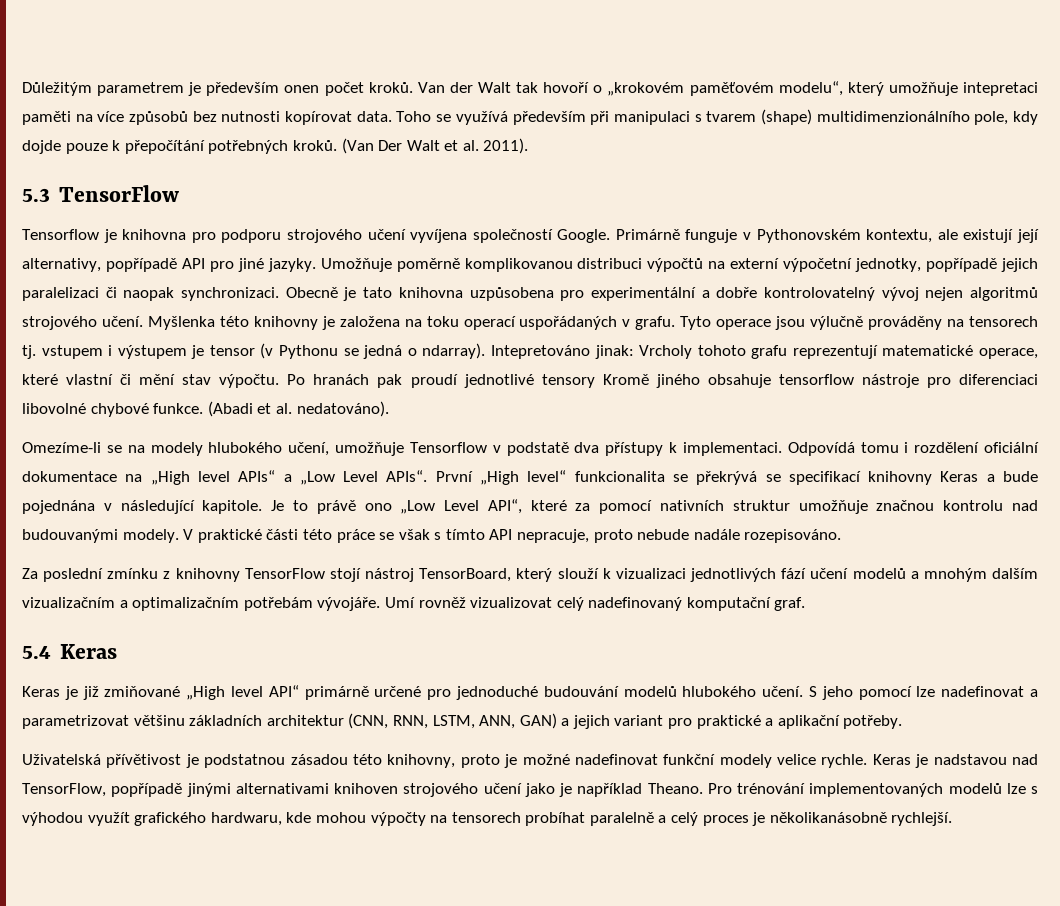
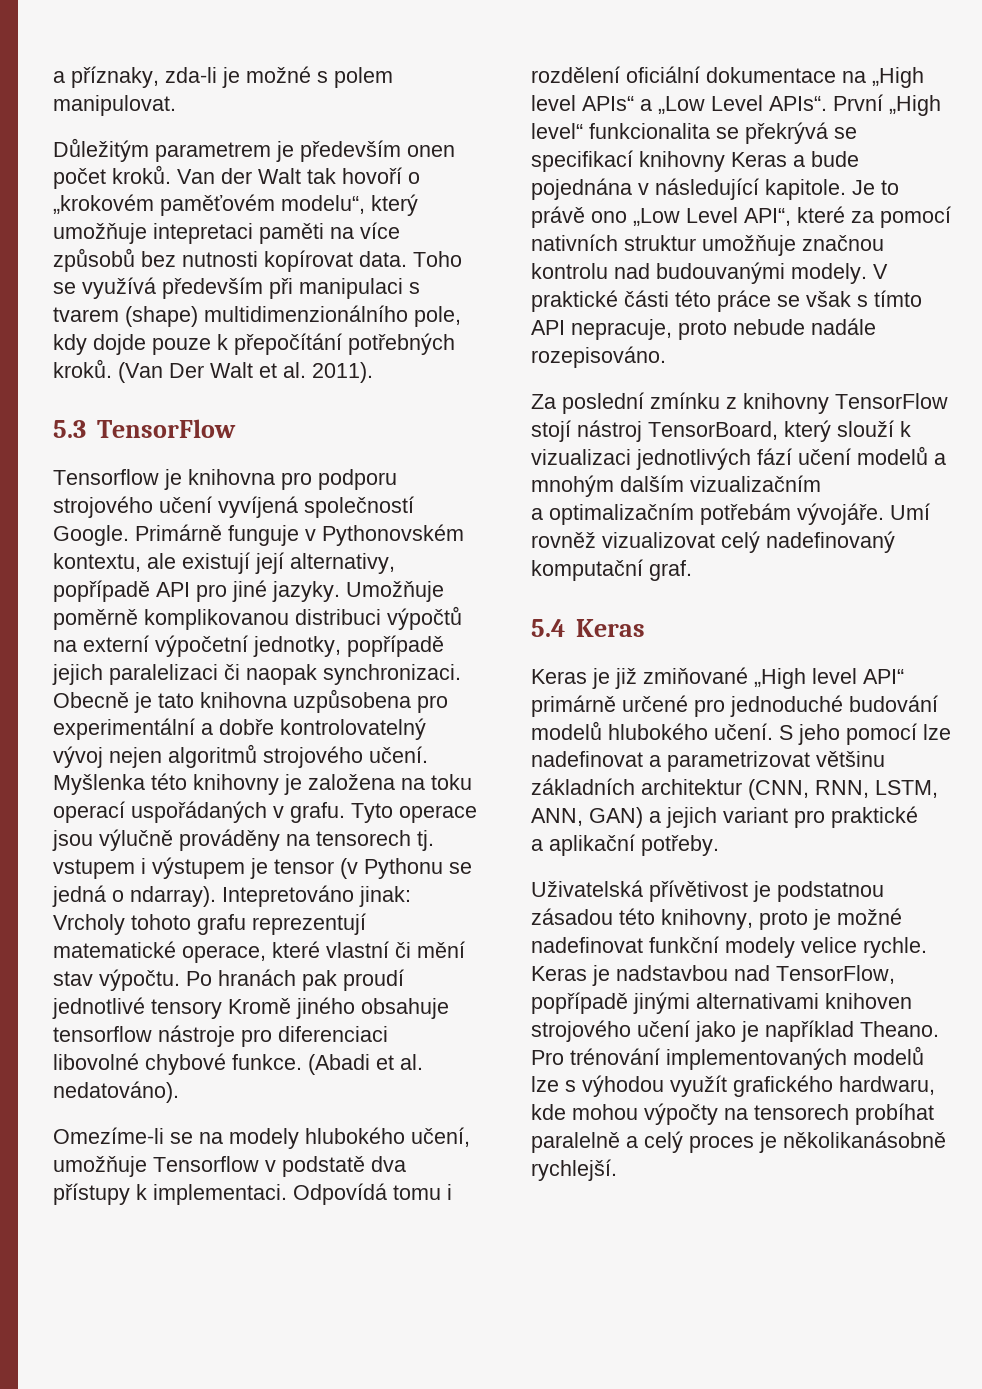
(22, 89) none -> [53,66,393,88] [53,95,176,116] a příznaky, zda-li je možné s polem manipulovat. //
[410,229,468,243] vyvíjena -> [218,496,298,518] vyvíjená
(115, 602) none -> (821, 483) //
[543,686,619,697] budouvání -> [849,695,938,712] budování
(761, 722) none -> (918, 817) //
[933,754,1007,765] nadstavou -> [616,965,728,981] nadstavbou

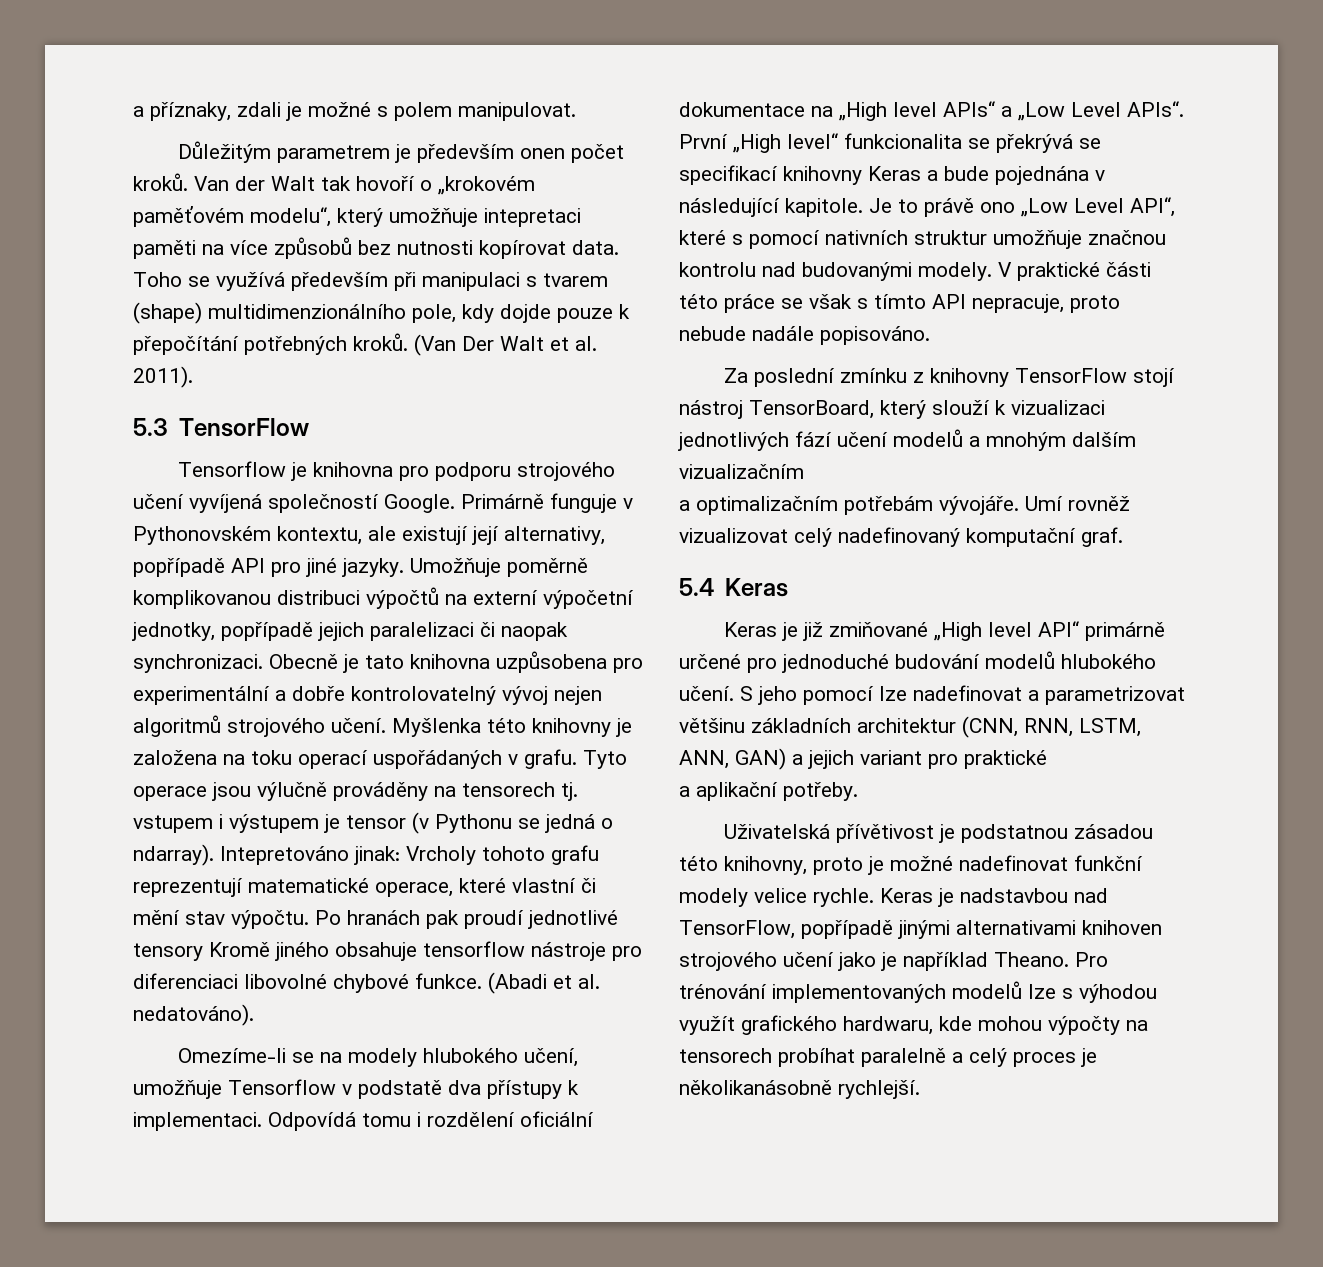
[165,67,217,83] zda-li -> [237,102,281,117] zdali
[851,211,874,223] za -> [732,234,743,245] s
[656,262,785,284] budouvanými -> [802,262,912,281] budovanými
[531,346,666,368] rozepisováno. -> [820,326,930,345] popisováno.

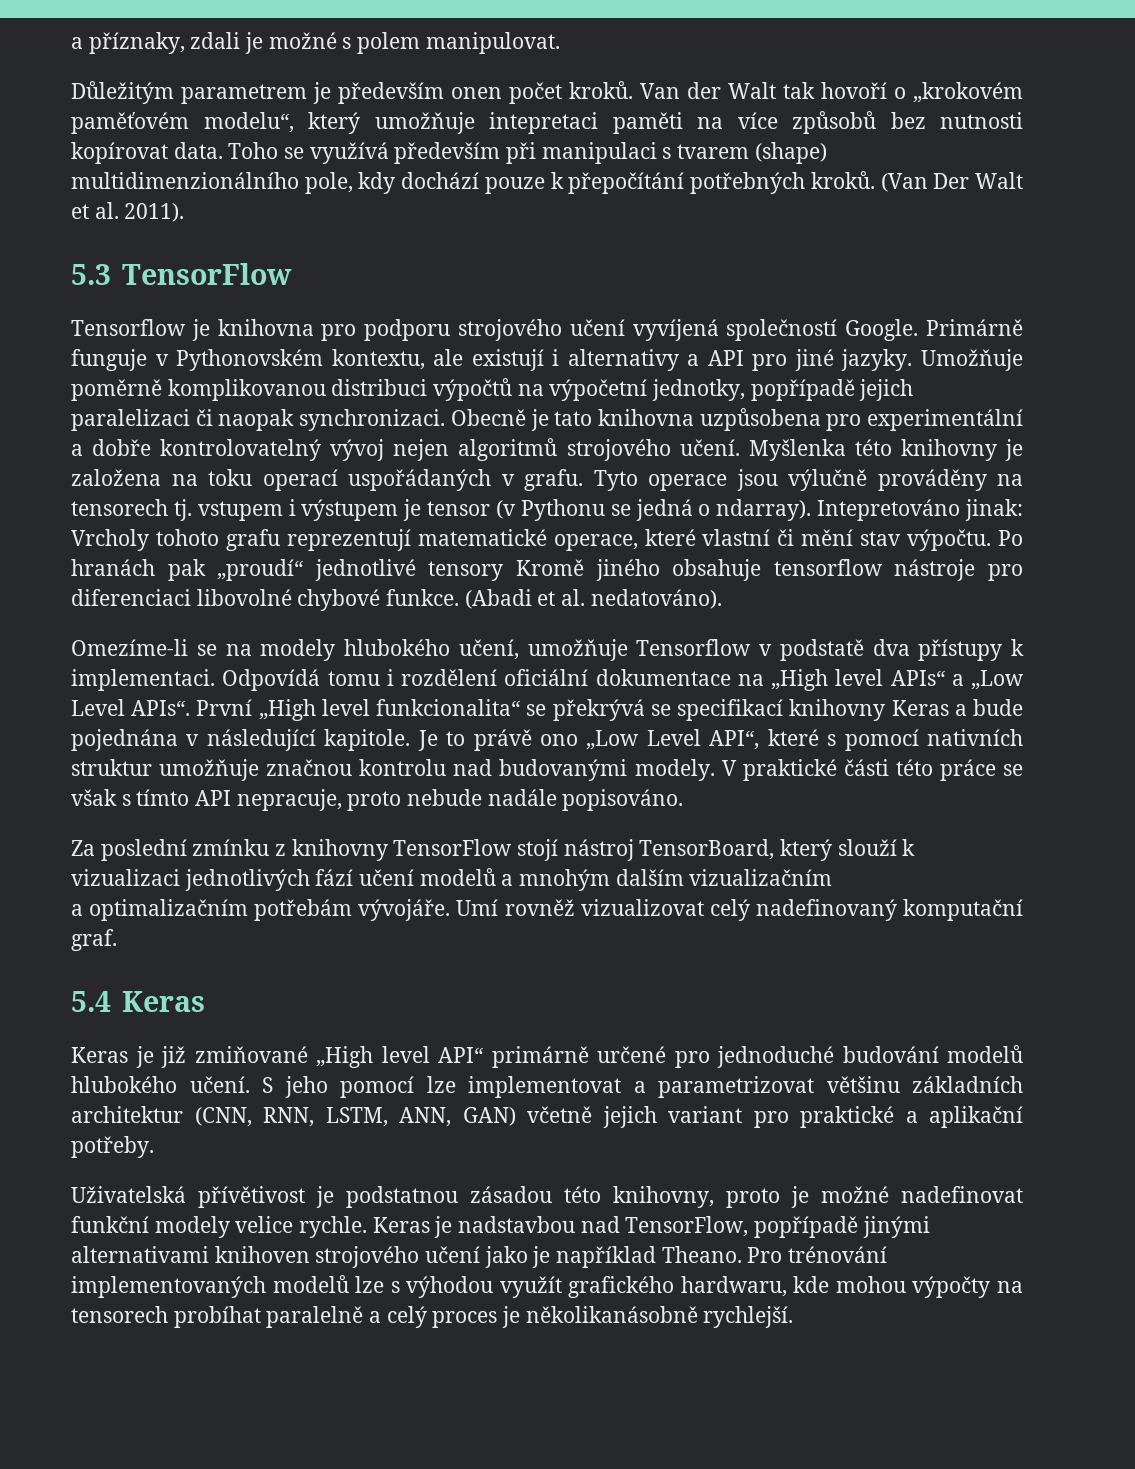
[500,304,551,323] dojde -> [401,172,480,189] dochází
[472,526,605,545] [133,558,225,577] její alternativy, popřípadě -> [552,349,700,371] i alternativy a
[473,590,538,605] externí -> (544, 390) none
[464,910,524,929] proudí -> [217,559,304,581] „proudí“
[787,133,962,149] level“ funkcionalita -> [321,699,521,716] level funkcionalita“
[913,685,1022,701] nadefinovat -> [468,1076,621,1098] implementovat
[792,754,803,765] a -> [527,1106,592,1123] včetně
(1047, 759) // -> (894, 1117) none

